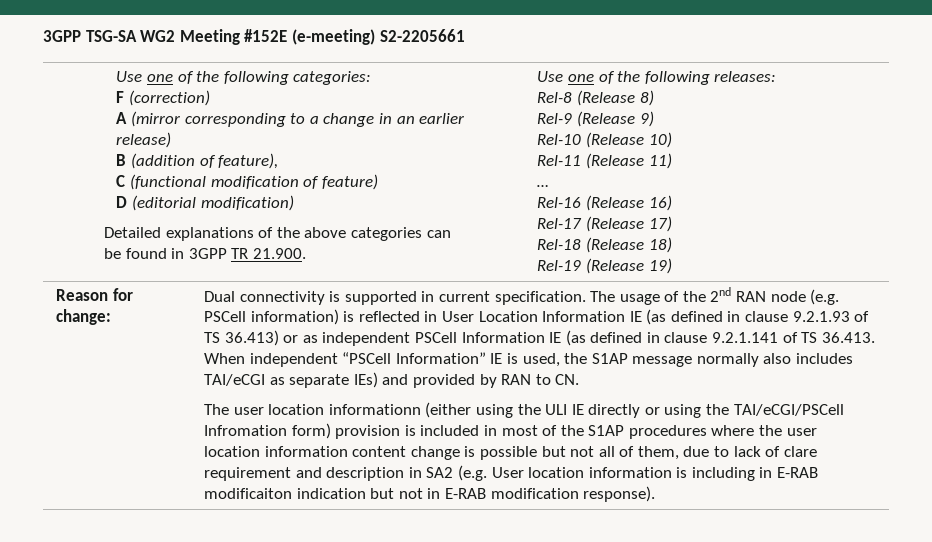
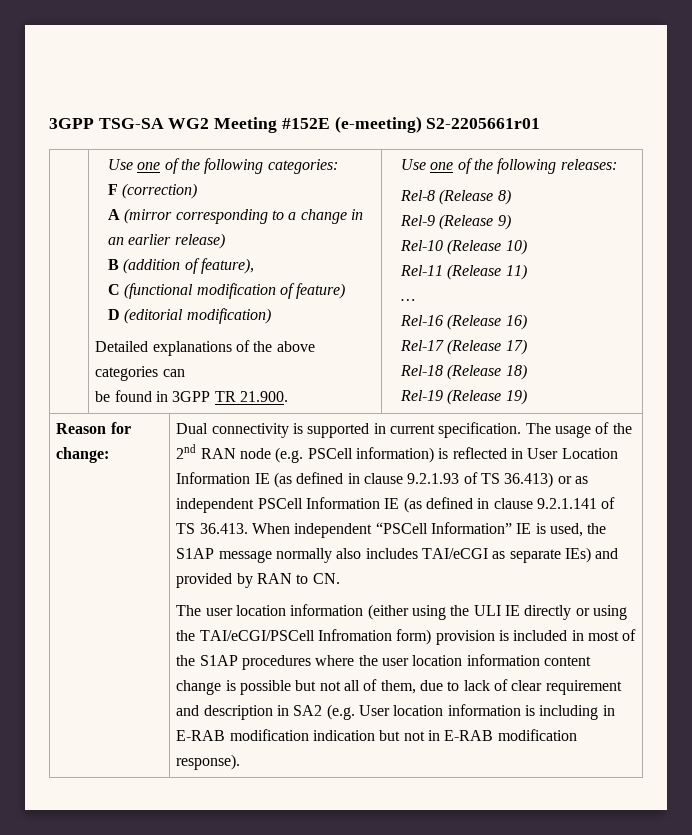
[379,29,465,42] S2-2205661 -> [426,118,541,129] S2-2205661r01
[328,404,421,415] informationn -> [290,604,364,616] information
[783,446,817,457] clare -> [511,680,543,691] clear
[203,488,292,499] modificaiton -> [229,729,309,741] modification

